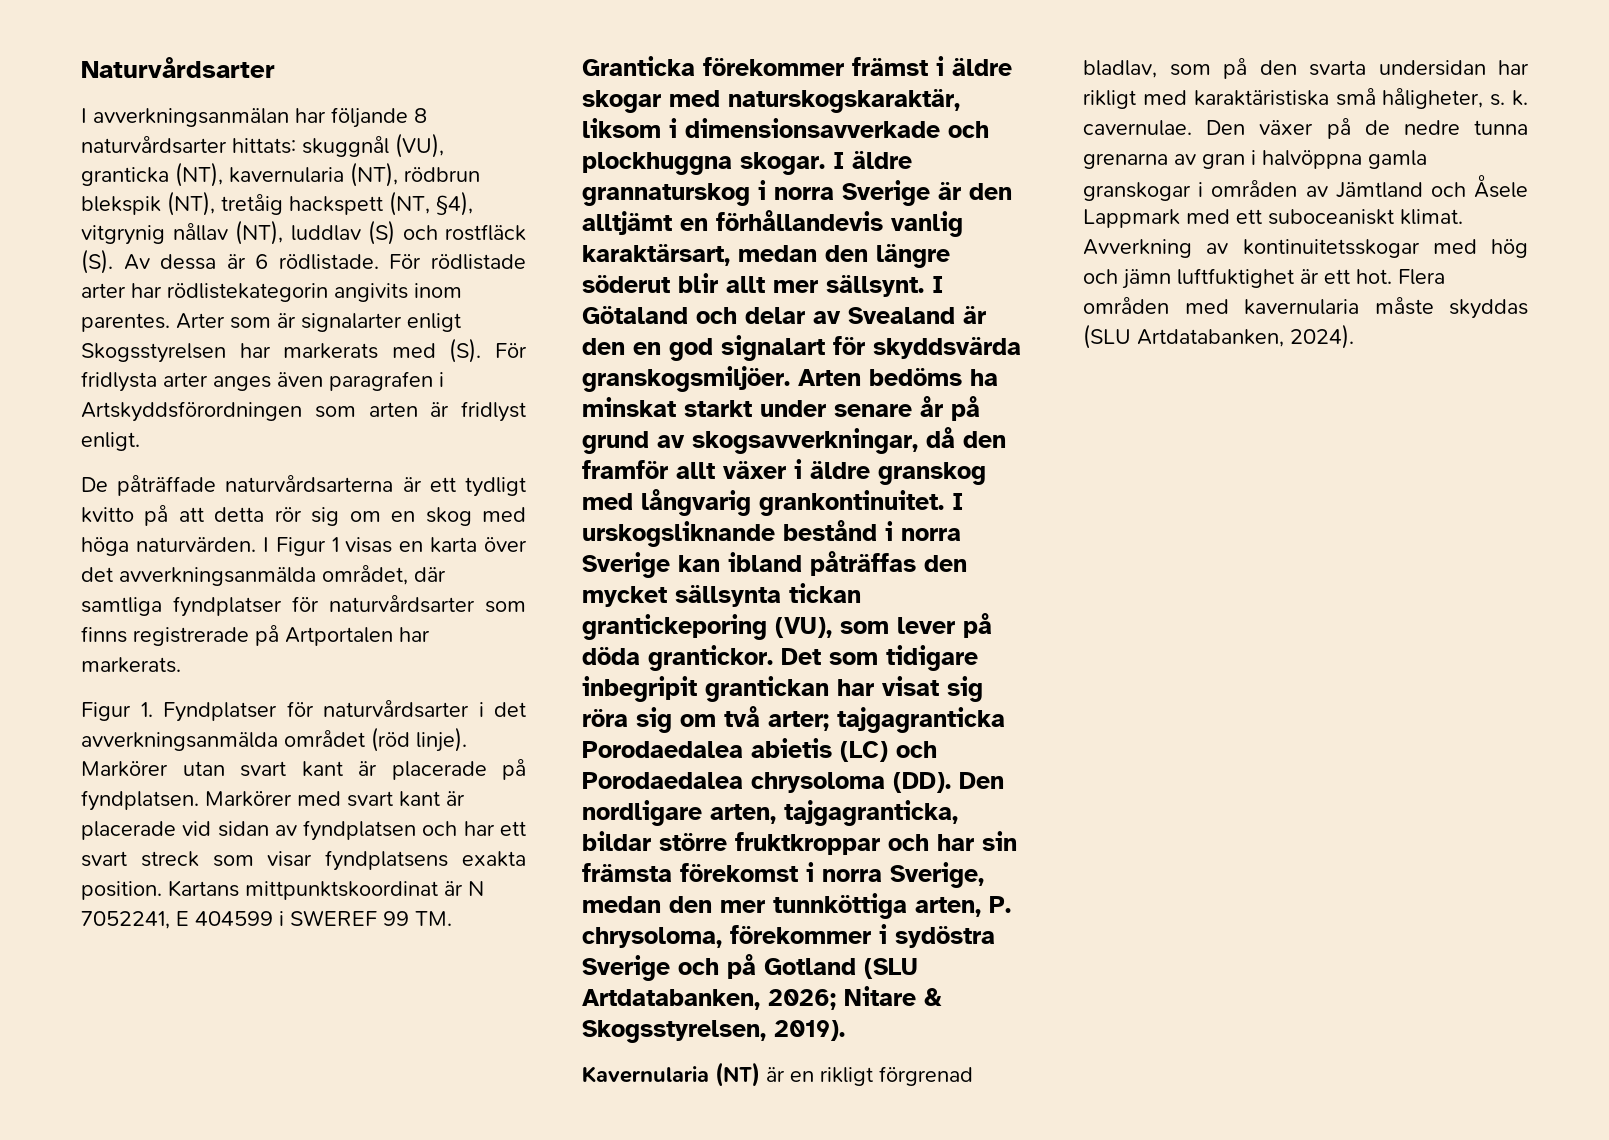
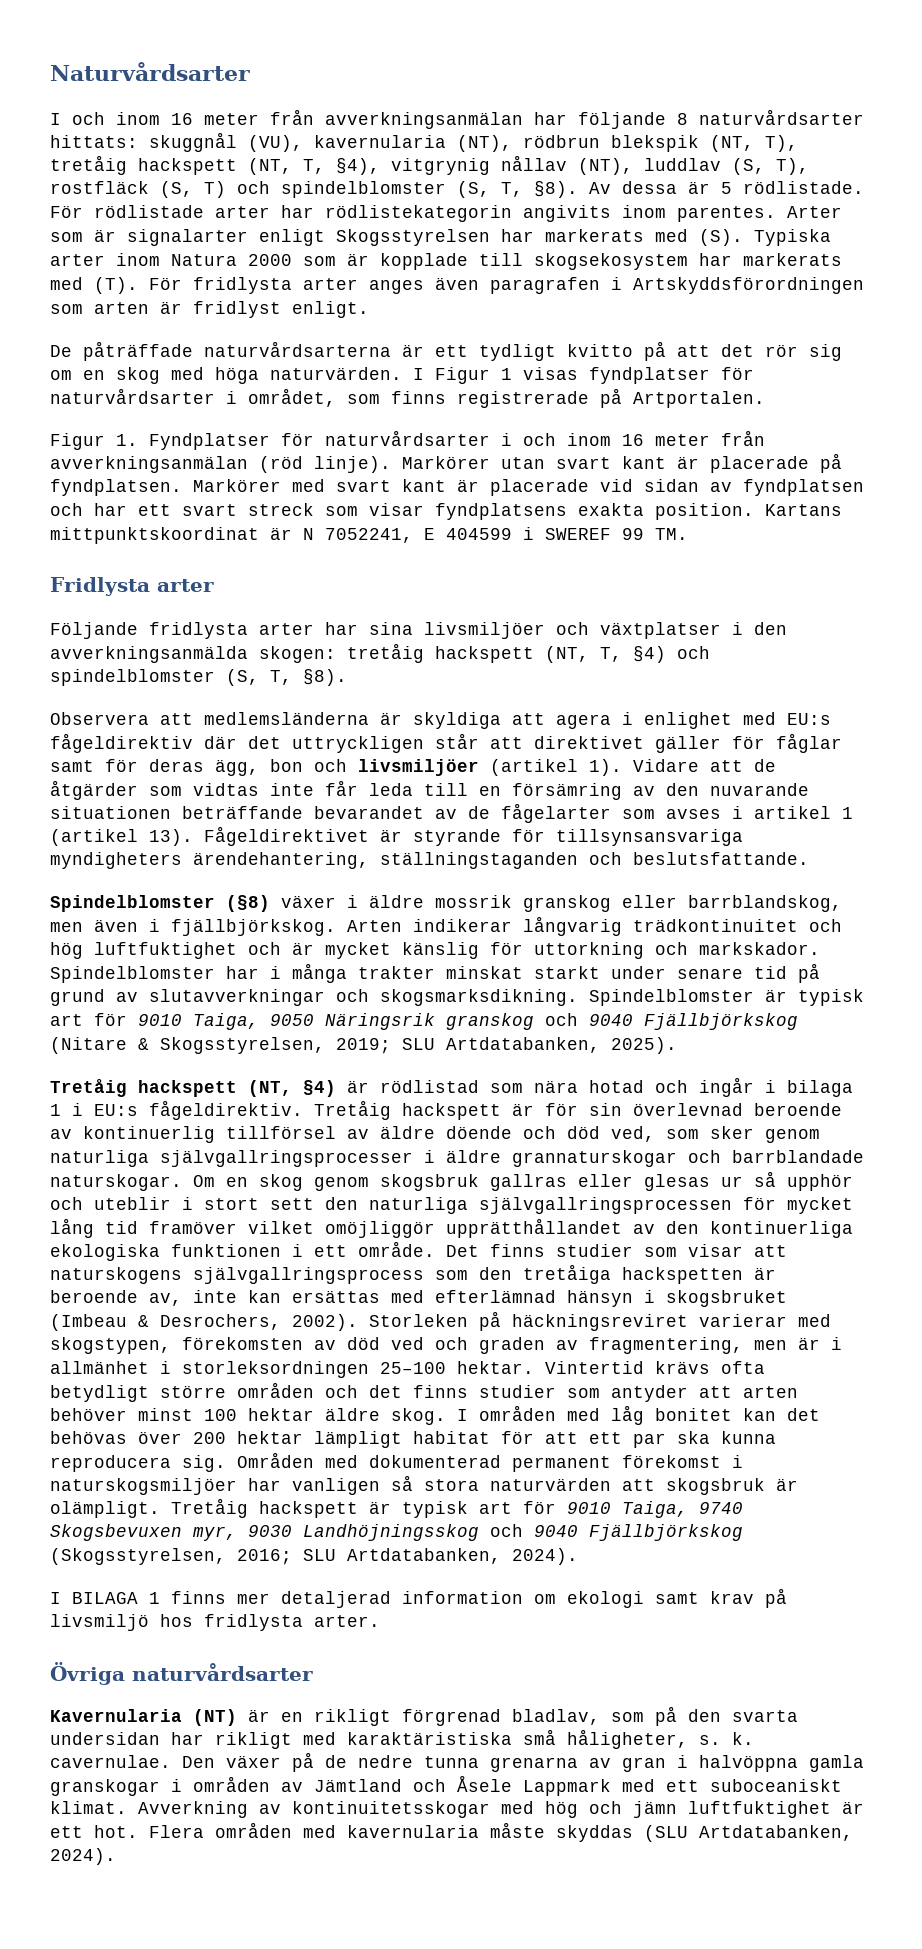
(87, 115) none -> [72,109,314,125] och inom 16 meter från
[81,162,223,187] granticka (NT), -> (303, 143) none
[167,191,430,216] (NT), tretåig hackspett (NT, -> [710,135,798,152] [50,155,325,175] (NT, T), tretåig hackspett (NT, T,
[368,220,526,245] [81,249,113,274] (S) och rostfläck (S). -> [732,158,809,175] [50,181,578,198] (S, T), rostfläck (S, T) och spindelblomster (S, T, §8).
[255,254,269,269] 6 -> [721,182,732,194] 5
(482, 350) none -> [754,229,831,246] [50,253,842,270] [50,277,138,294] Typiska arter inom Natura 2000 som är kopplade till skogsekosystem har markerats med (T).
[214,507,265,522] detta -> [721,344,754,357] det
[399,537,527,553] [81,565,446,586] [81,597,162,616] en karta över det avverkningsanmälda området, där samtliga -> (578, 373) none
(475, 604) none -> [226,388,336,407] i området,
[285,627,430,646] [81,657,181,673] Artportalen har markerats. -> [633,391,765,408] Artportalen.
[494,702,526,717] [81,730,365,751] det avverkningsanmälda området -> [523,430,765,446] [50,456,248,473] och inom 16 meter från avverkningsanmälan
[582,56,1012,76] [582,89,960,113] [582,118,989,138] [582,151,912,175] [582,180,1012,206] [582,210,963,237] [582,244,950,268] [582,273,943,297] [582,306,986,324] [582,335,1021,361] [582,366,998,392] Granticka förekommer främst i äldre skogar med naturskogskaraktär, liksom i dimensionsavverkade och plockhuggna skogar. I äldre grannaturskog i norra Sverige är den alltjämt en förhållandevis vanlig karaktärsart, medan den längre söderut blir allt mer sällsynt. I Götaland och delar av Svealand är den en god signalart för skyddsvärda granskogsmiljöer. Arten bedöms ha -> [50,577,214,596] [50,622,787,639] [50,643,710,663] [50,669,347,686] [50,712,831,729] [50,733,842,753] [50,759,776,776] [50,780,809,800] [50,803,853,823] [50,826,743,846] [50,852,809,869] [50,895,842,912] [50,916,842,936] [50,942,820,959] [50,963,435,983] Fridlysta arter // Följande fridlysta arter har sina livsmiljöer och växtplatser i den avverkningsanmälda skogen: tretåig hackspett (NT, T, §4) och spindelblomster (S, T, §8). // Observera att medlemsländerna är skyldiga att agera i enlighet med EU:s fågeldirektiv där det uttryckligen står att direktivet gäller för fåglar samt för deras ägg, bon och livsmiljöer (artikel 1). Vidare att de åtgärder som vidtas inte får leda till en försämring av den nuvarande situationen beträffande bevarandet av de fågelarter som avses i artikel 1 (artikel 13). Fågeldirektivet är styrande för tillsynsansvariga myndigheters ärendehantering, ställningstaganden och beslutsfattande. // Spindelblomster (§8) växer i äldre mossrik granskog eller barrblandskog, men även i fjällbjörkskog. Arten indikerar långvarig trädkontinuitet och hög luftfuktighet och är mycket känslig för uttorkning och markskador. Spindelblomster har i många trakter
[920,396,943,417] år -> [754,966,787,979] tid
[692,427,1006,454] [582,459,986,485] [582,489,963,516] [582,520,961,547] [582,551,967,578] [582,583,861,607] [582,613,992,640] [582,645,978,671] [582,676,983,702] [582,706,1005,733] [582,738,937,762] [582,772,1004,793] [582,800,958,826] [582,831,1017,855] [582,862,984,888] [582,893,1011,919] [582,924,995,948] [582,954,918,981] [582,986,942,1010] [582,1020,845,1043] skogsavverkningar, då den framför allt växer i äldre granskog med långvarig grankontinuitet. I urskogsliknande bestånd i norra Sverige kan ibland påträffas den mycket sällsynta tickan grantickeporing (VU), som lever på döda grantickor. Det som tidigare inbegripit grantickan har visat sig röra sig om två arter; tajgagranticka Porodaedalea abietis (LC) och Porodaedalea chrysoloma (DD). Den nordligare arten, tajgagranticka, bildar större fruktkroppar och har sin främsta förekomst i norra Sverige, medan den mer tunnköttiga arten, P. chrysoloma, förekommer i sydöstra Sverige och på Gotland (SLU Artdatabanken, 2026; Nitare & Skogsstyrelsen, 2019). -> [149,989,864,1006] [50,1013,798,1030] [50,1037,677,1054] [50,1077,853,1097] [50,1100,842,1120] [50,1126,820,1143] [50,1150,864,1167] [50,1171,853,1191] [50,1197,853,1214] [50,1218,853,1238] [50,1241,787,1261] [50,1264,776,1284] [50,1290,787,1307] [50,1311,831,1331] [50,1337,842,1354] [50,1361,765,1378] [50,1382,798,1402] [50,1405,820,1425] [50,1431,776,1448] [50,1452,743,1472] [50,1475,798,1495] [50,1498,743,1518] [50,1524,743,1541] [50,1548,578,1565] [50,1588,787,1608] [50,1614,380,1631] [50,1662,313,1685] slutavverkningar och skogsmarksdikning. Spindelblomster är typisk art för 9010 Taiga, 9050 Näringsrik granskog och 9040 Fjällbjörkskog (Nitare & Skogsstyrelsen, 2019; SLU Artdatabanken, 2025). // Tretåig hackspett (NT, §4) är rödlistad som nära hotad och ingår i bilaga 1 i EU:s fågeldirektiv. Tretåig hackspett är för sin överlevnad beroende av kontinuerlig tillförsel av äldre döende och död ved, som sker genom naturliga självgallringsprocesser i äldre grannaturskogar och barrblandade naturskogar. Om en skog genom skogsbruk gallras eller glesas ur så upphör och uteblir i stort sett den naturliga självgallringsprocessen för mycket lång tid framöver vilket omöjliggör upprätthållandet av den kontinuerliga ekologiska funktionen i ett område. Det finns studier som visar att naturskogens självgallringsprocess som den tretåiga hackspetten är beroende av, inte kan ersättas med efterlämnad hänsyn i skogsbruket (Imbeau & Desrochers, 2002). Storleken på häckningsreviret varierar med skogstypen, förekomsten av död ved och graden av fragmentering, men är i allmänhet i storleksordningen 25–100 hektar. Vintertid krävs ofta betydligt större områden och det finns studier som antyder att arten behöver minst 100 hektar äldre skog. I områden med låg bonitet kan det behövas över 200 hektar lämpligt habitat för att ett par ska kunna reproducera sig. Områden med dokumenterad permanent förekomst i naturskogsmiljöer har vanligen så stora naturvärden att skogsbruk är olämpligt. Tretåig hackspett är typisk art för 9010 Taiga, 9740 Skogsbevuxen myr, 9030 Landhöjningsskog och 9040 Fjällbjörkskog (Skogsstyrelsen, 2016; SLU Artdatabanken, 2024). // I BILAGA 1 finns mer detaljerad information om ekologi samt krav på livsmiljö hos fridlysta arter. // Övriga naturvårdsarter

